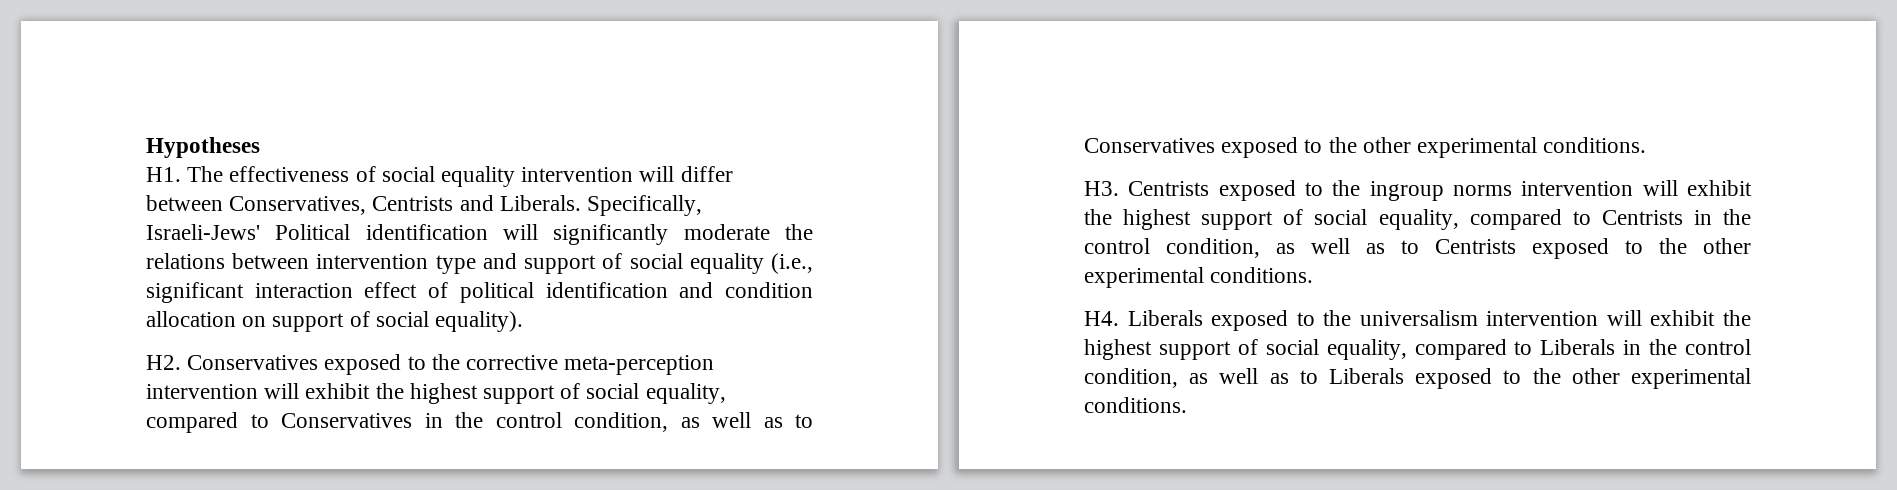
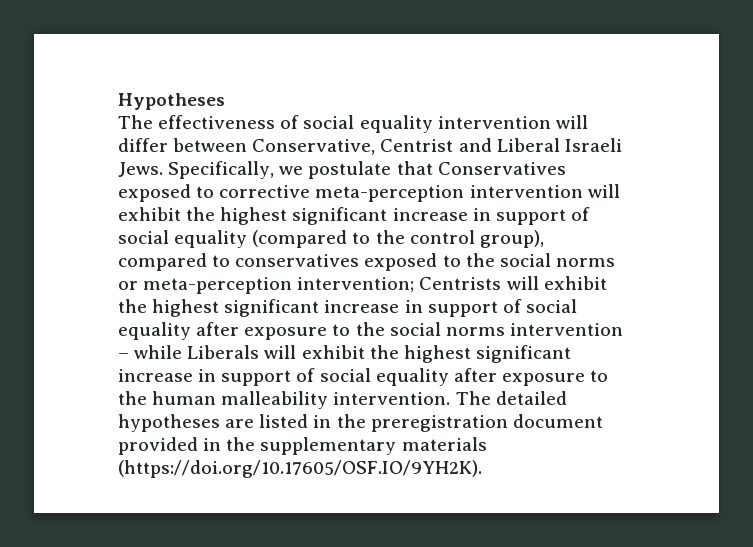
[146,167,181,182] H1. -> (225, 101) none
[229,195,703,216] [146,224,813,245] [146,253,813,274] [146,282,813,303] [146,311,524,332] [146,354,460,375] Conservatives, Centrists and Liberals. Specifically, Israeli-Jews' Political identification will significantly moderate the relations between intervention type and support of social equality (i.e., significant interaction effect of political identification and condition allocation on support of social equality). // H2. Conservatives exposed to the -> [252,138,622,155] [118,161,566,179] [118,184,215,202] Conservative, Centrist and Liberal Israeli Jews. Specifically, we postulate that Conservatives exposed to
[483,383,726,404] [146,412,813,433] [1084,137,1647,158] [1084,180,1752,201] [1084,209,1751,230] [1084,238,1751,259] [1084,267,1314,288] [1084,310,1751,331] [1084,339,1751,360] [1084,368,1751,389] [1084,397,1187,413] support of social equality, compared to Conservatives in the control condition, as well as to Conservatives exposed to the other experimental conditions. // H3. Centrists exposed to the ingroup norms intervention will exhibit the highest support of social equality, compared to Centrists in the control condition, as well as to Centrists exposed to the other experimental conditions. // H4. Liberals exposed to the universalism intervention will exhibit the highest support of social equality, compared to Liberals in the control condition, as well as to Liberals exposed to the other experimental conditions. -> [292,207,590,225] [118,230,544,248] [118,253,615,271] [118,276,607,294] [118,299,577,317] [118,322,623,340] [118,345,571,363] [118,368,609,386] [118,391,567,409] [118,414,603,432] [118,437,487,455] [118,460,482,478] significant increase in support of social equality (compared to the control group), compared to conservatives exposed to the social norms or meta-perception intervention; Centrists will exhibit the highest significant increase in support of social equality after exposure to the social norms intervention – while Liberals will exhibit the highest significant increase in support of social equality after exposure to the human malleability intervention. The detailed hypotheses are listed in the preregistration document provided in the supplementary materials (https://doi.org/10.17605/OSF.IO/9YH2K).

